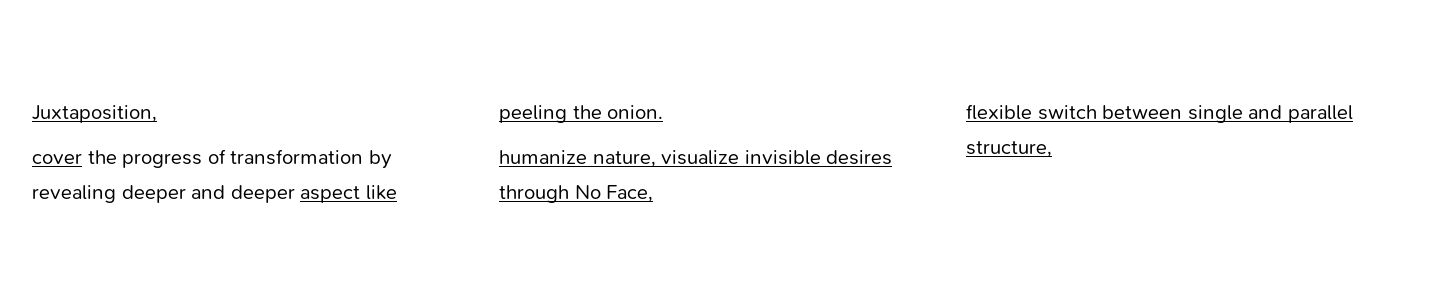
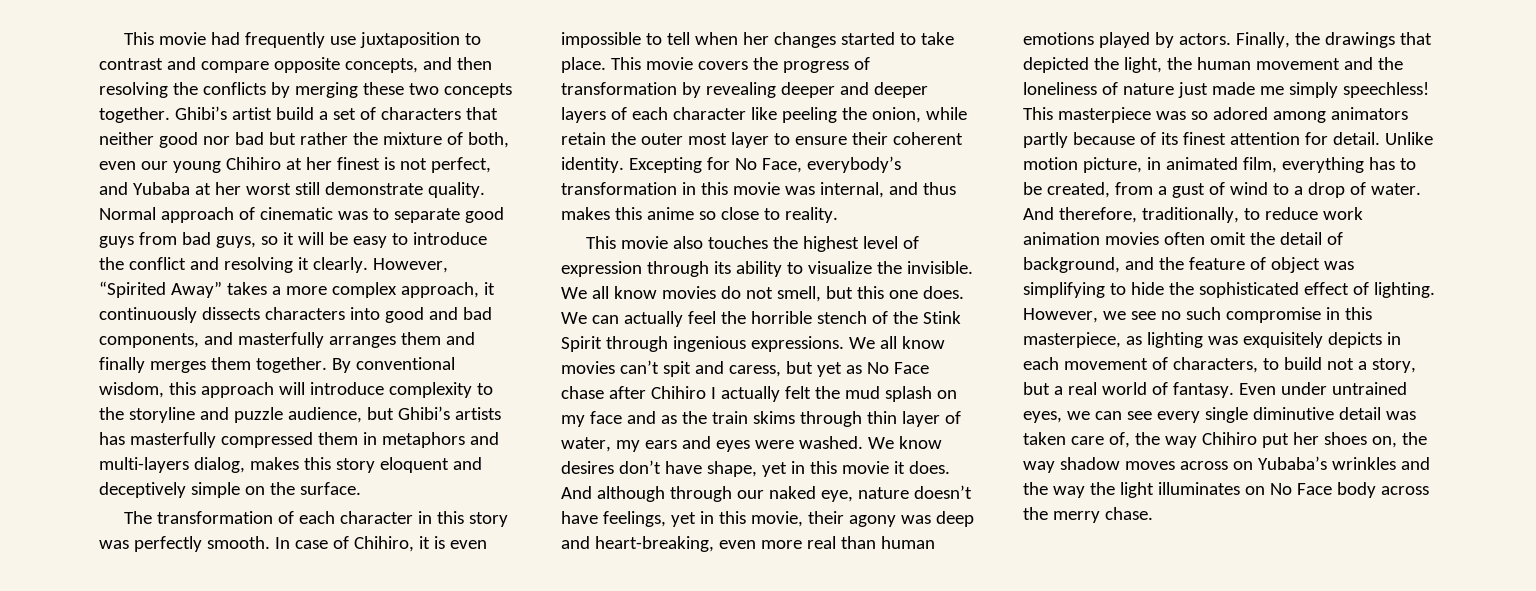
[32,105,157,123] [32,153,82,164] Juxtaposition, // cover -> [123,32,481,48] [99,57,492,73] [99,82,512,98] [99,106,498,123] [99,132,509,148] [99,157,491,173] [99,182,485,198] [99,207,504,223] [99,232,487,248] [99,257,448,273] [99,281,495,298] [99,307,492,323] [99,332,475,348] [99,357,455,373] [99,382,493,398] [99,406,501,423] [99,432,499,448] [99,457,482,473] [99,482,361,498] [123,511,508,527] [99,536,487,552] [561,32,954,48] [561,57,748,73] This movie had frequently use juxtaposition to contrast and compare opposite concepts, and then resolving the conflicts by merging these two concepts together. Ghibi’s artist build a set of characters that neither good nor bad but rather the mixture of both, even our young Chihiro at her finest is not perfect, and Yubaba at her worst still demonstrate quality. Normal approach of cinematic was to separate good guys from bad guys, so it will be easy to introduce the conflict and resolving it clearly. However, “Spirited Away” takes a more complex approach, it continuously dissects characters into good and bad components, and masterfully arranges them and finally merges them together. By conventional wisdom, this approach will introduce complexity to the storyline and puzzle audience, but Ghibi’s artists has masterfully compressed them in metaphors and multi-layers dialog, makes this story eloquent and deceptively simple on the surface. // The transformation of each character in this story was perfectly smooth. In case of Chihiro, it is even impossible to tell when her changes started to take place. This movie covers
[300,185,397,203] [499,105,664,123] [499,150,893,167] [499,185,654,203] [966,104,1353,123] [966,141,1052,157] aspect like peeling the onion. // humanize nature, visualize invisible desires through No Face, // flexible switch between single and parallel structure, -> [561,107,967,123] [561,132,963,148] [561,156,901,173] [561,182,956,198] [561,207,838,223] [585,236,919,252] [561,261,973,277] [561,286,964,302] [561,311,961,327] [561,336,945,352] [561,360,929,377] [561,386,957,402] [561,411,961,427] [561,436,942,452] [561,460,950,477] [561,485,972,502] [561,511,974,527] [561,536,935,552] [1023,32,1432,48] [1023,57,1403,73] [1023,82,1429,98] [1023,107,1408,123] [1023,132,1433,148] [1023,157,1416,173] [1023,182,1421,198] [1023,207,1363,223] [1023,232,1343,245] [1023,257,1354,273] [1023,282,1435,298] [1023,307,1372,323] [1023,332,1401,348] [1023,357,1416,373] [1023,382,1407,398] [1023,407,1416,423] [1023,432,1427,448] [1023,456,1430,473] [1023,482,1429,498] [1023,507,1153,523] layers of each character like peeling the onion, while retain the outer most layer to ensure their coherent identity. Excepting for No Face, everybody’s transformation in this movie was internal, and thus makes this anime so close to reality. // This movie also touches the highest level of expression through its ability to visualize the invisible. We all know movies do not smell, but this one does. We can actually feel the horrible stench of the Stink Spirit through ingenious expressions. We all know movies can’t spit and caress, but yet as No Face chase after Chihiro I actually felt the mud splash on my face and as the train skims through thin layer of water, my ears and eyes were washed. We know desires don’t have shape, yet in this movie it does. And although through our naked eye, nature doesn’t have feelings, yet in this movie, their agony was deep and heart-breaking, even more real than human emotions played by actors. Finally, the drawings that depicted the light, the human movement and the loneliness of nature just made me simply speechless! This masterpiece was so adored among animators partly because of its finest attention for detail. Unlike motion picture, in animated film, everything has to be created, from a gust of wind to a drop of water. And therefore, traditionally, to reduce work animation movies often omit the detail of background, and the feature of object was simplifying to hide the sophisticated effect of lighting. However, we see no such compromise in this masterpiece, as lighting was exquisitely depicts in each movement of characters, to build not a story, but a real world of fantasy. Even under untrained eyes, we can see every single diminutive detail was taken care of, the way Chihiro put her shoes on, the way shadow moves across on Yubaba’s wrinkles and the way the light illuminates on No Face body across the merry chase.

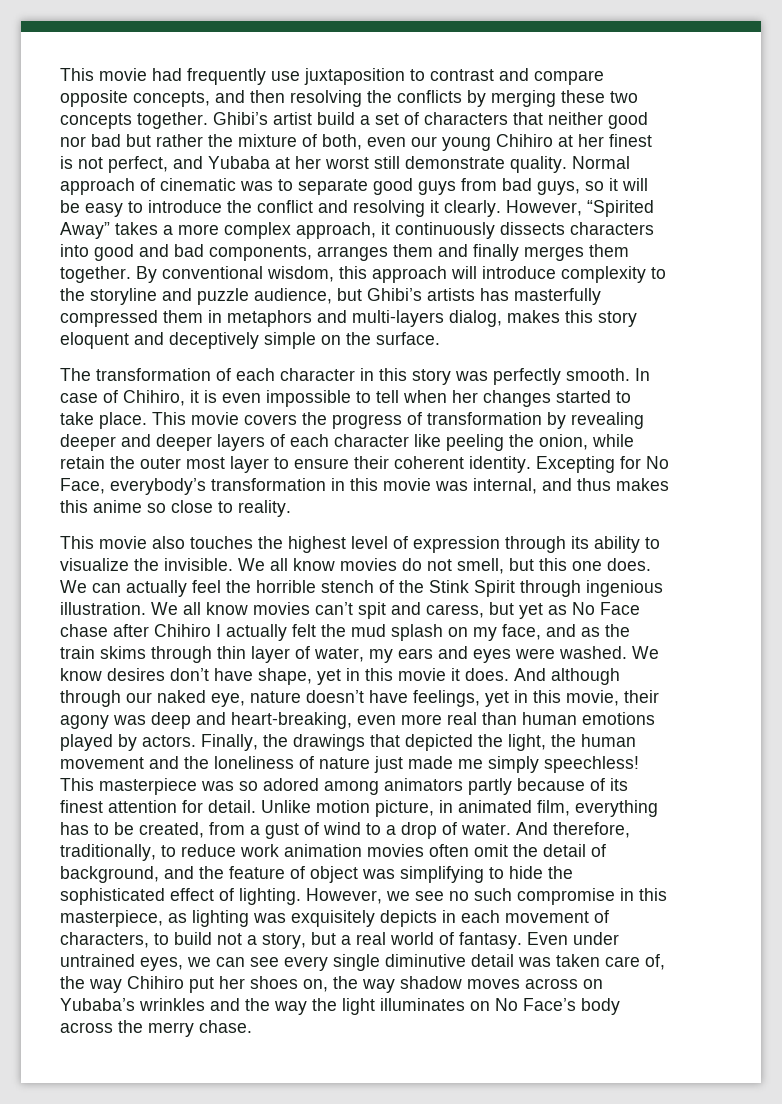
[203,332,324,348] and masterfully -> (312, 253) none
[750,336,844,352] expressions. -> [60,602,146,615] illustration.
[589,411,622,424] face -> [502,624,541,640] face,
[1296,483,1332,495] Face -> [523,998,576,1011] Face’s

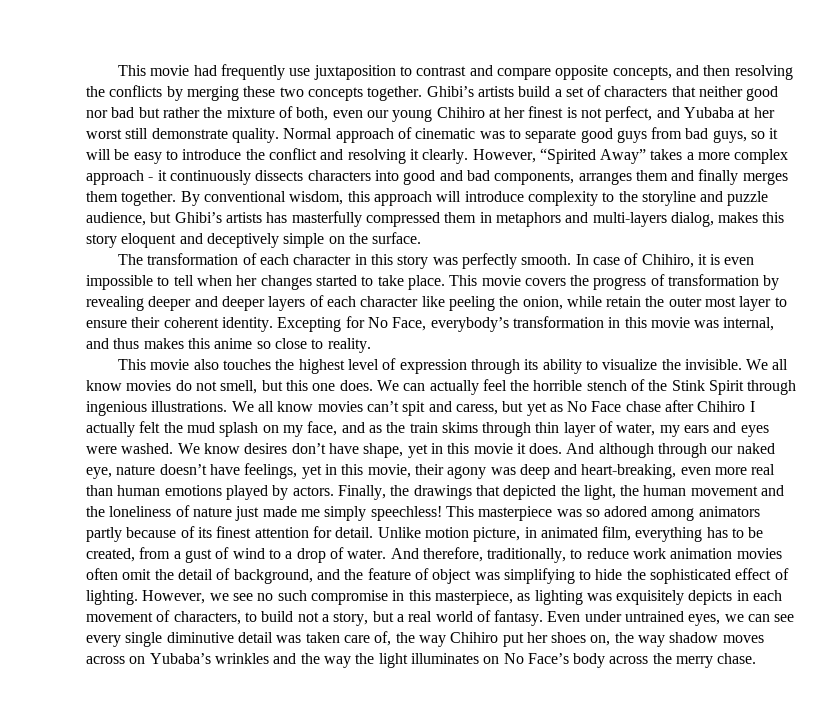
[273,112,312,125] artist -> [477,86,514,97] artists
[296,222,376,239] approach, -> [86,170,154,185] approach -
[60,602,146,615] illustration. -> [151,401,228,412] illustrations.

